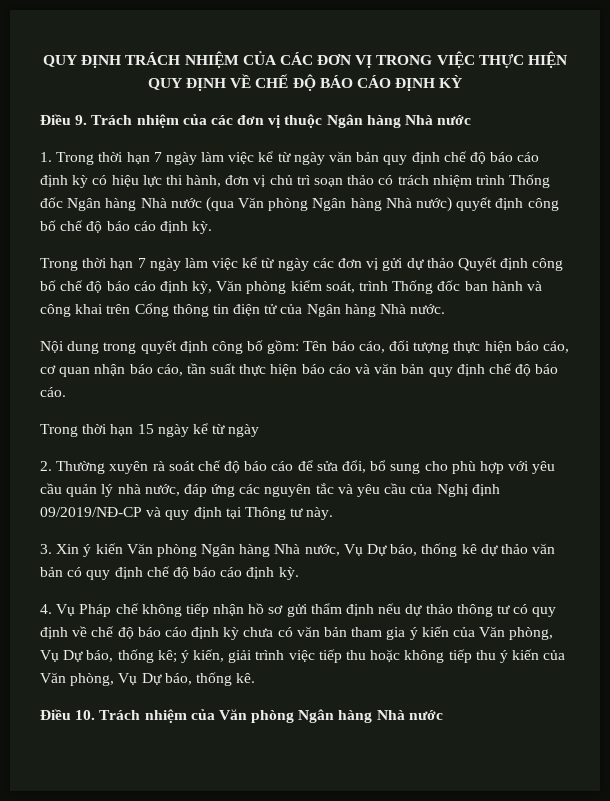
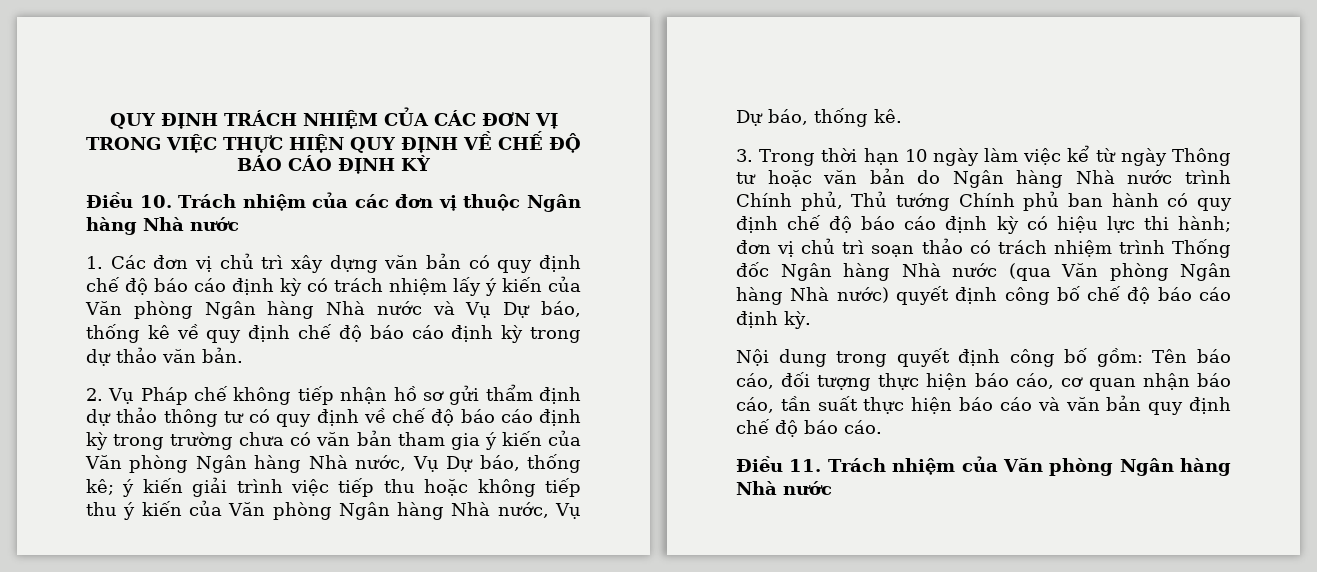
[75,115,88,125] 9. -> [139,195,172,208] 10.
[56,151,380,165] Trong thời hạn 7 ngày làm việc kể từ ngày văn bản -> [110,253,581,273] [86,276,581,296] [85,301,581,319] [86,324,581,343] [86,347,243,366] [86,384,581,405] [86,407,581,427] [86,430,581,450] [85,454,582,473] [86,477,581,497] [86,500,581,520] [736,108,902,127] [736,145,1231,166] [736,168,1231,188] [736,191,1189,211] Các đơn vị chủ trì xây dựng văn bản có quy định chế độ báo cáo định kỳ có trách nhiệm lấy ý kiến của Văn phòng Ngân hàng Nhà nước và Vụ Dự báo, thống kê về quy định chế độ báo cáo định kỳ trong dự thảo văn bản. // 2. Vụ Pháp chế không tiếp nhận hồ sơ gửi thẩm định dự thảo thông tư có quy định về chế độ báo cáo định kỳ trong trường chưa có văn bản tham gia ý kiến của Văn phòng Ngân hàng Nhà nước, Vụ Dự báo, thống kê; ý kiến giải trình việc tiếp thu hoặc không tiếp thu ý kiến của Văn phòng Ngân hàng Nhà nước, Vụ Dự báo, thống kê. // 3. Trong thời hạn 10 ngày làm việc kể từ ngày Thông tư hoặc văn bản do Ngân hàng Nhà nước trình Chính phủ, Thủ tướng Chính phủ ban hành có
[186,175,222,187] hành, -> [1178,216,1231,232] hành;
[40,257,564,271] [40,280,542,294] [40,303,446,317] // Trong thời hạn 7 ngày làm việc kể từ ngày các đơn vị gửi dự thảo Quyết định công bố chế độ báo cáo định kỳ, Văn phòng kiểm soát, trình Thống đốc ban hành và công khai trên Cổng thông tin điện tử của Ngân hàng Nhà nước. -> (811, 320) none
[40,423,260,437] [40,460,556,474] [40,483,500,497] [40,507,334,520] [40,543,556,557] [40,566,299,580] [40,603,557,617] [40,626,554,640] [40,649,566,663] [40,672,256,686] [40,709,96,720] // Trong thời hạn 15 ngày kể từ ngày // 2. Thường xuyên rà soát chế độ báo cáo để sửa đổi, bổ sung cho phù hợp với yêu cầu quản lý nhà nước, đáp ứng các nguyên tắc và yêu cầu của Nghị định 09/2019/NĐ-CP và quy định tại Thông tư này. // 3. Xin ý kiến Văn phòng Ngân hàng Nhà nước, Vụ Dự báo, thống kê dự thảo văn bản có quy định chế độ báo cáo định kỳ. // 4. Vụ Pháp chế không tiếp nhận hồ sơ gửi thẩm định nếu dự thảo thông tư có quy định về chế độ báo cáo định kỳ chưa có văn bản tham gia ý kiến của Văn phòng, Vụ Dự báo, thống kê; ý kiến, giải trình việc tiếp thu hoặc không tiếp thu ý kiến của Văn phòng, Vụ Dự báo, thống kê. // Điều 10. -> [736,456,822,472] // Điều 11.

